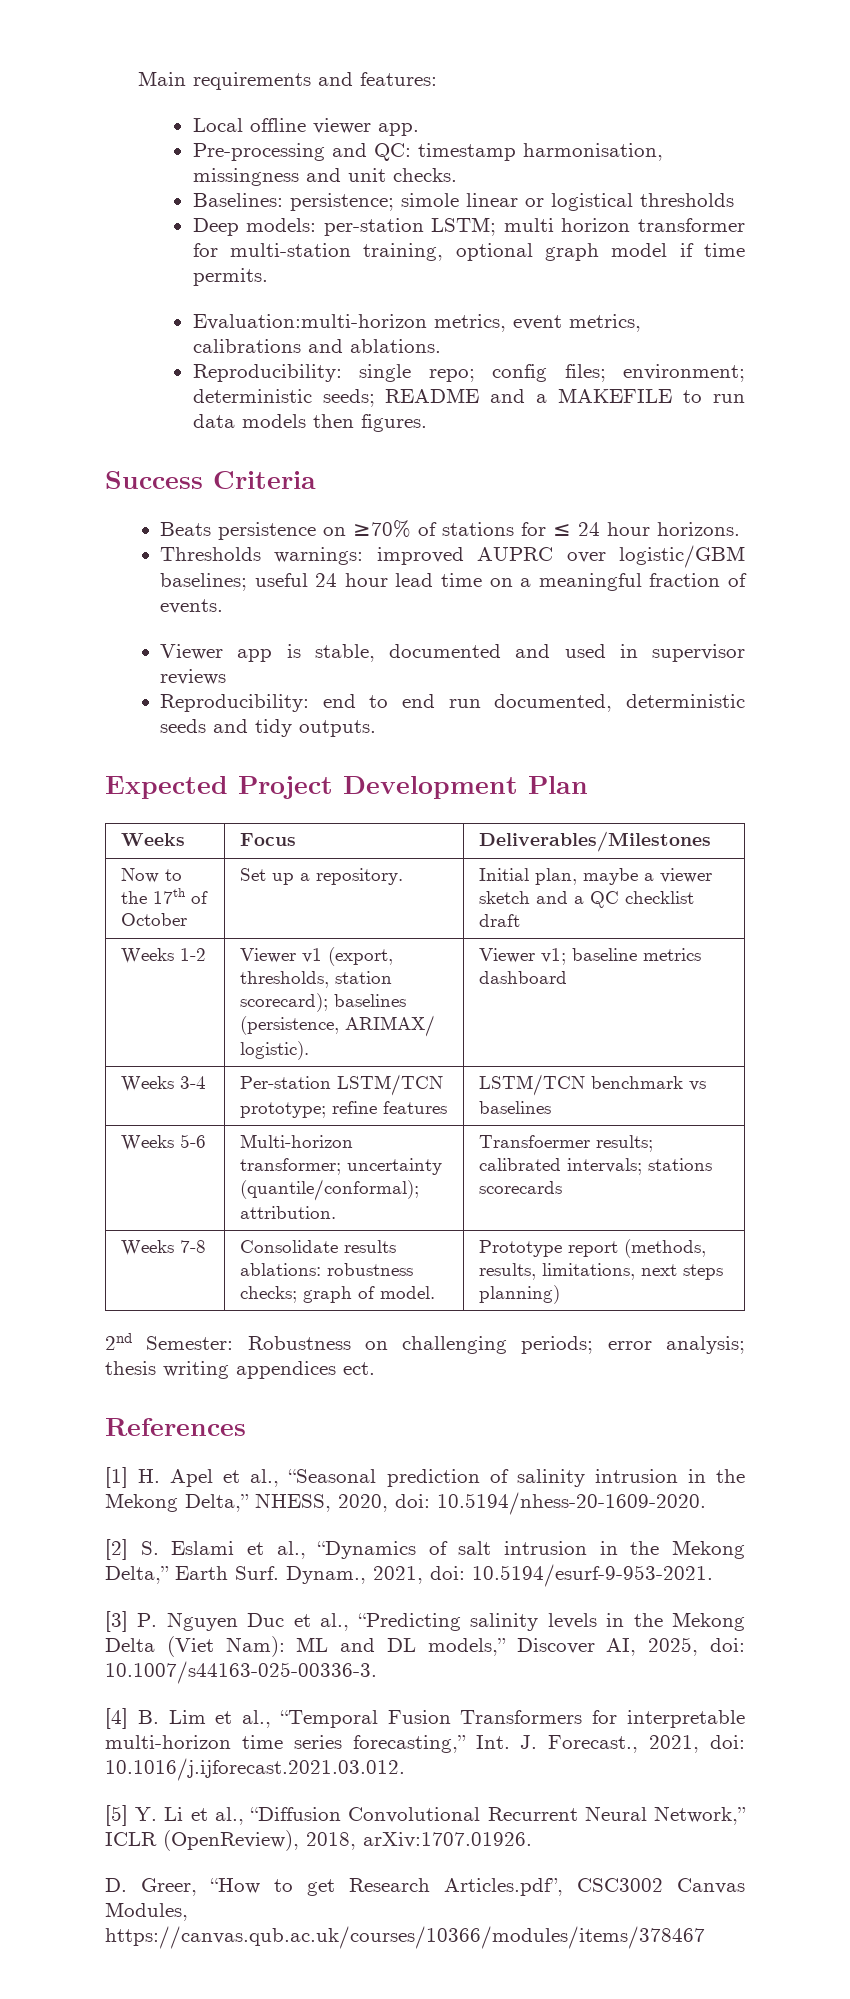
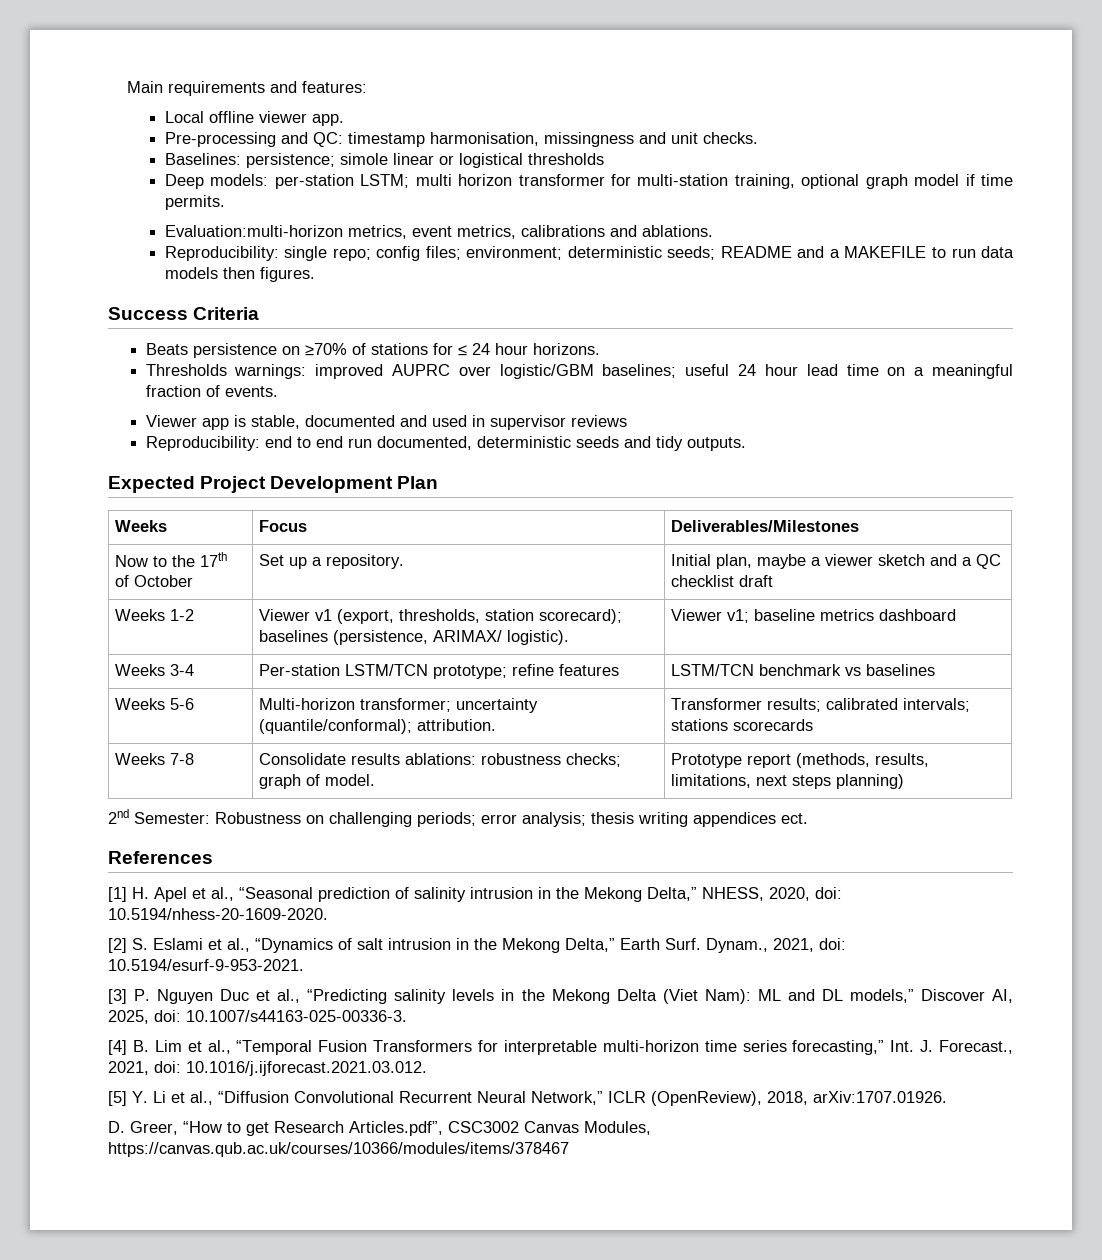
[479,1135,591,1148] Transfoermer -> [671,698,763,710] Transformer

